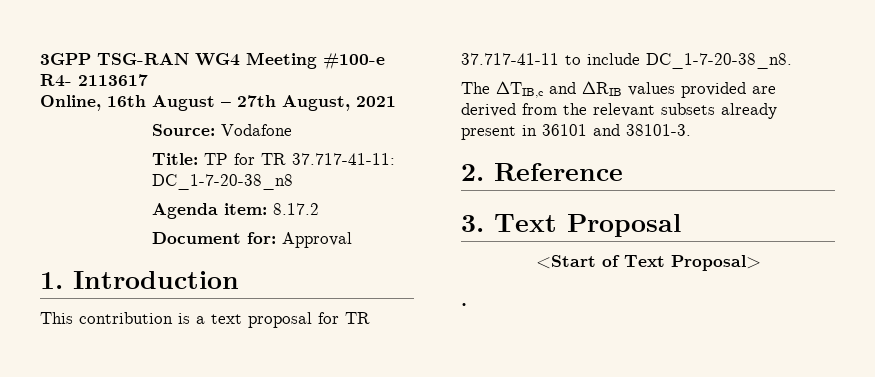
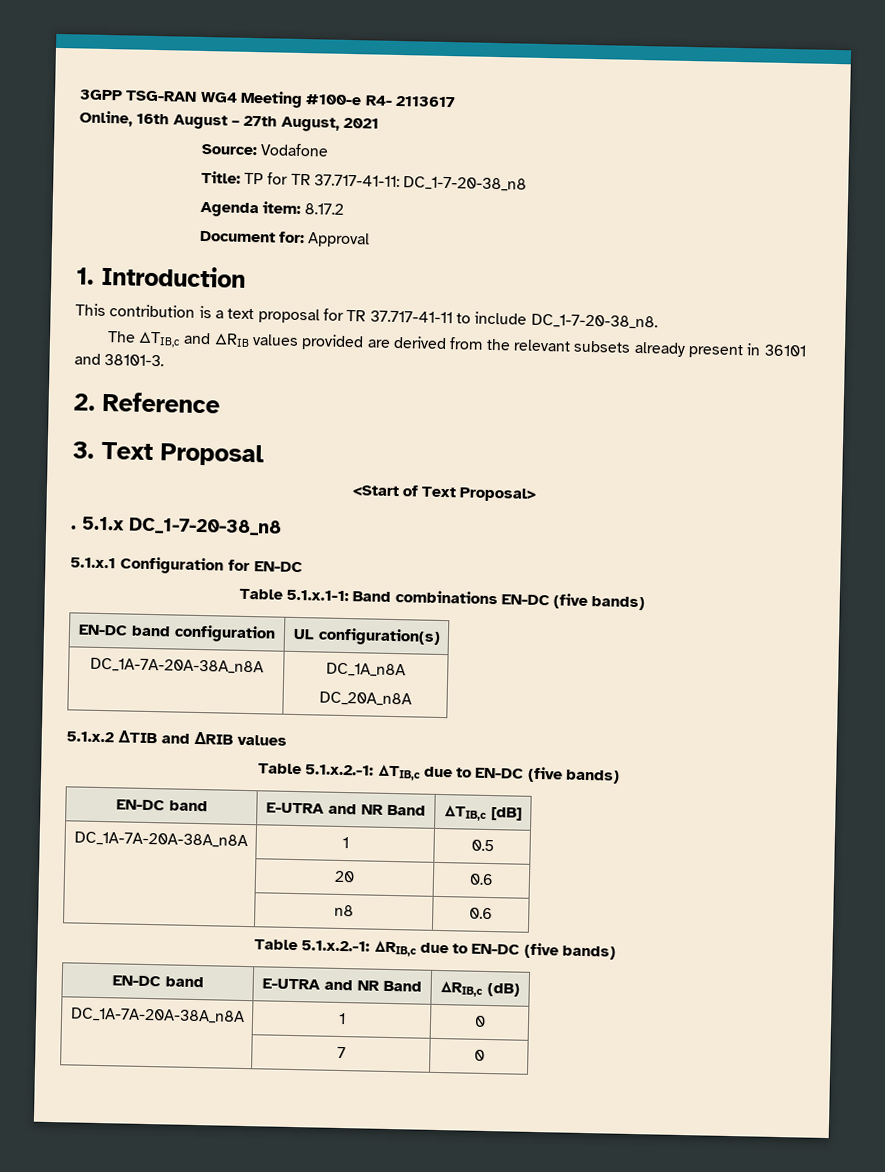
(467, 304) none -> [82,516,282,536] [70,556,303,575] [238,588,646,611] [78,624,276,643] [292,627,441,646] [89,657,264,675] [326,662,406,678] [318,691,412,707] [66,730,287,746] [257,763,621,784] [115,799,208,812] [266,802,426,816] [444,805,522,821] [73,831,248,849] [341,836,349,849] [470,839,494,852] [334,870,355,883] [469,873,494,886] [334,904,354,917] [469,907,493,920] [253,939,617,960] [111,975,204,988] [262,978,422,992] [440,981,520,997] [69,1007,245,1025] [337,1012,346,1025] [473,1015,486,1027] [336,1046,346,1059] [473,1049,485,1061] 5.1.x DC_1-7-20-38_n8 // 5.1.x.1 Configuration for EN-DC // Table 5.1.x.1-1: Band combinations EN-DC (five bands) // EN-DC band configuration | UL configuration(s) // DC_1A-7A-20A-38A_n8A | DC_1A_n8A // DC_20A_n8A // 5.1.x.2 ∆TIB and ∆RIB values // Table 5.1.x.2.-1: ΔTIB,c due to EN-DC (five bands) // EN-DC band | E-UTRA and NR Band | ΔTIB,c [dB] // DC_1A-7A-20A-38A_n8A | 1 | 0.5 // | 20 | 0.6 // | n8 | 0.6 // Table 5.1.x.2.-1: ΔRIB,c due to EN-DC (five bands) // EN-DC band | E-UTRA and NR Band | ΔRIB,c (dB) // DC_1A-7A-20A-38A_n8A | 1 | 0 // | 7 | 0

